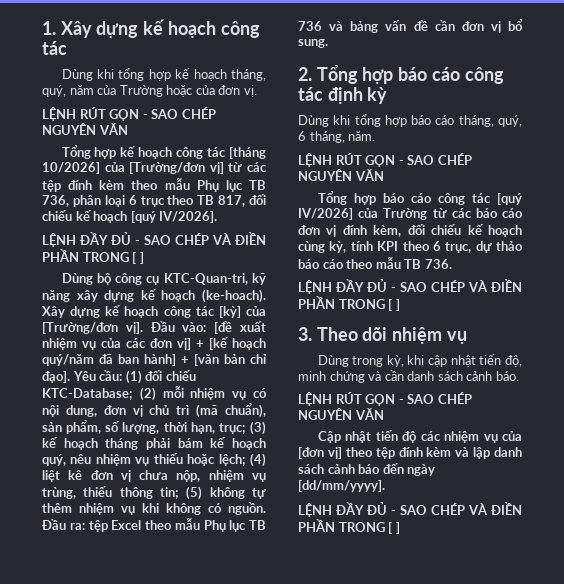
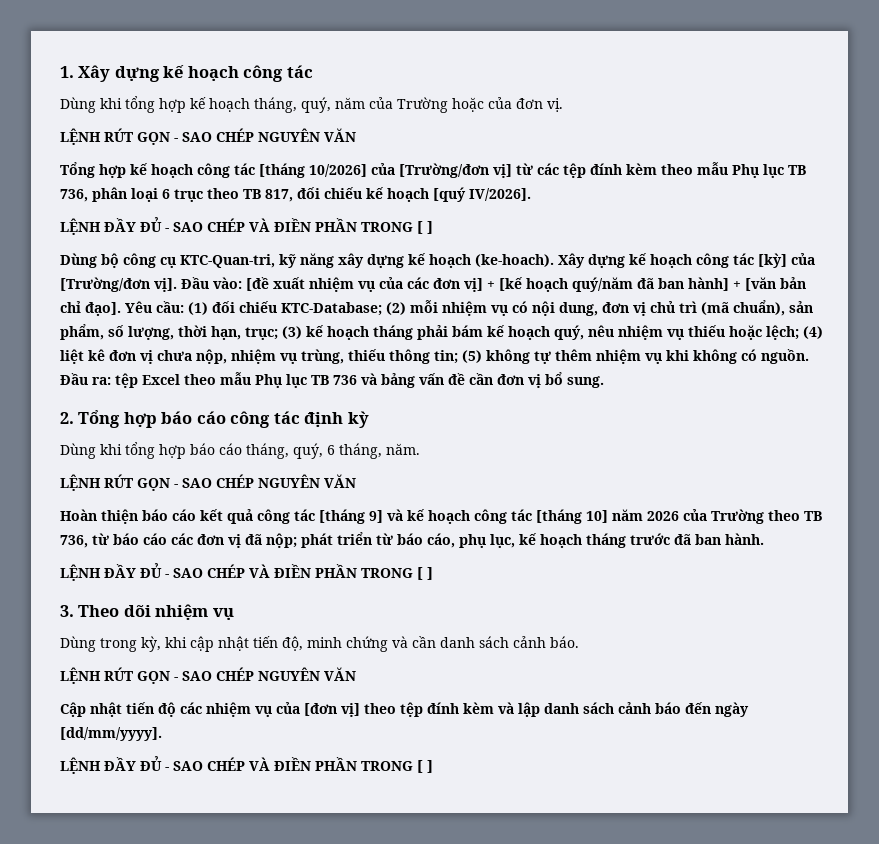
[317,191,522,205] [298,208,523,220] [298,224,522,237] [298,241,523,253] [298,257,452,269] Tổng hợp báo cáo công tác [quý IV/2026] của Trường từ các báo cáo đơn vị đính kèm, đối chiếu kế hoạch cùng kỳ, tính KPI theo 6 trục, dự thảo báo cáo theo mẫu TB 736. -> [60,509,822,524] [60,532,764,548] Hoàn thiện báo cáo kết quả công tác [tháng 9] và kế hoạch công tác [tháng 10] năm 2026 của Trường theo TB 736, từ báo cáo các đơn vị đã nộp; phát triển từ báo cáo, phụ lục, kế hoạch tháng trước đã ban hành.

